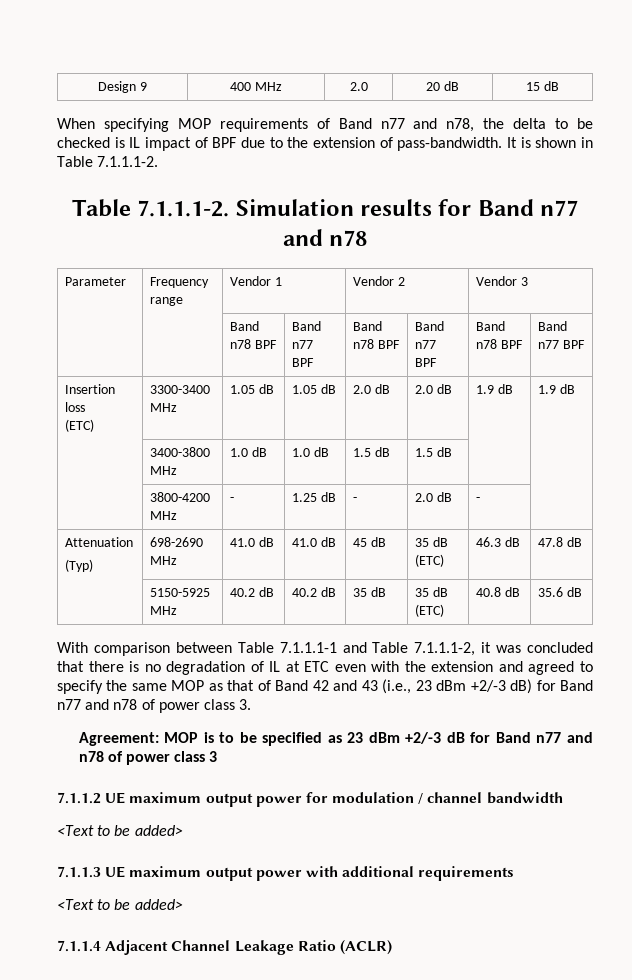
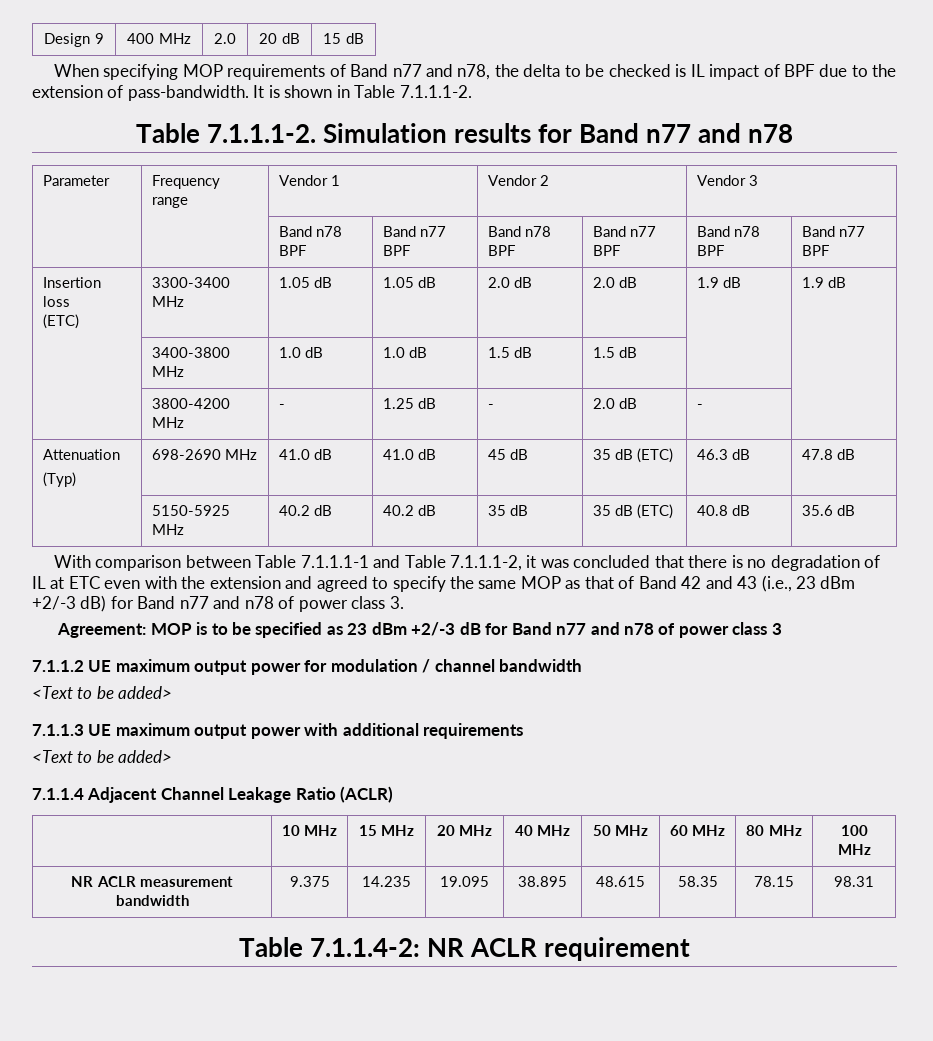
(392, 947) none -> [281,825,338,836] [358,825,415,836] [436,825,493,836] [514,825,571,836] [592,825,649,836] [669,825,726,836] [746,825,802,836] [840,825,868,836] [837,844,871,855] [71,876,233,887] [115,895,189,906] [289,876,330,887] [362,876,411,887] [440,876,489,887] [518,876,567,887] [596,876,645,887] [677,876,718,887] [754,876,794,887] [834,876,874,887] [238,937,691,961] // | 10 MHz | 15 MHz | 20 MHz | 40 MHz | 50 MHz | 60 MHz | 80 MHz | 100 MHz // NR ACLR measurement bandwidth | 9.375 | 14.235 | 19.095 | 38.895 | 48.615 | 58.35 | 78.15 | 98.31 // Table 7.1.1.4-2: NR ACLR requirement

